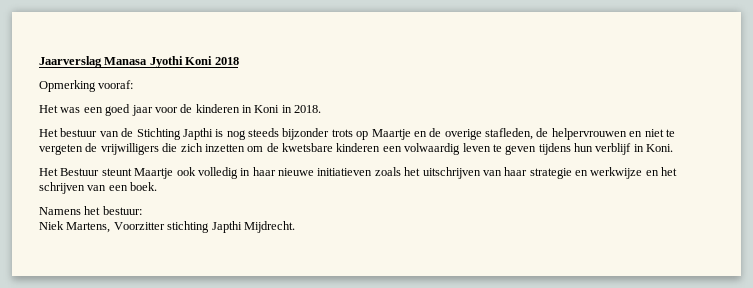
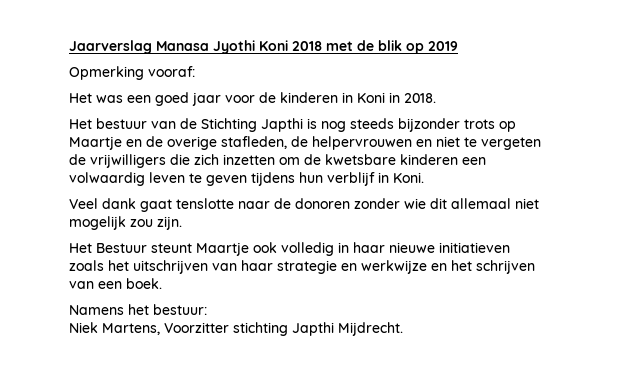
(239, 61) none -> [326,40,458,54] met de blik op 2019
(674, 148) none -> [69,198,539,212] [69,216,182,230] // Veel dank gaat tenslotte naar de donoren zonder wie dit allemaal niet mogelijk zou zijn.

